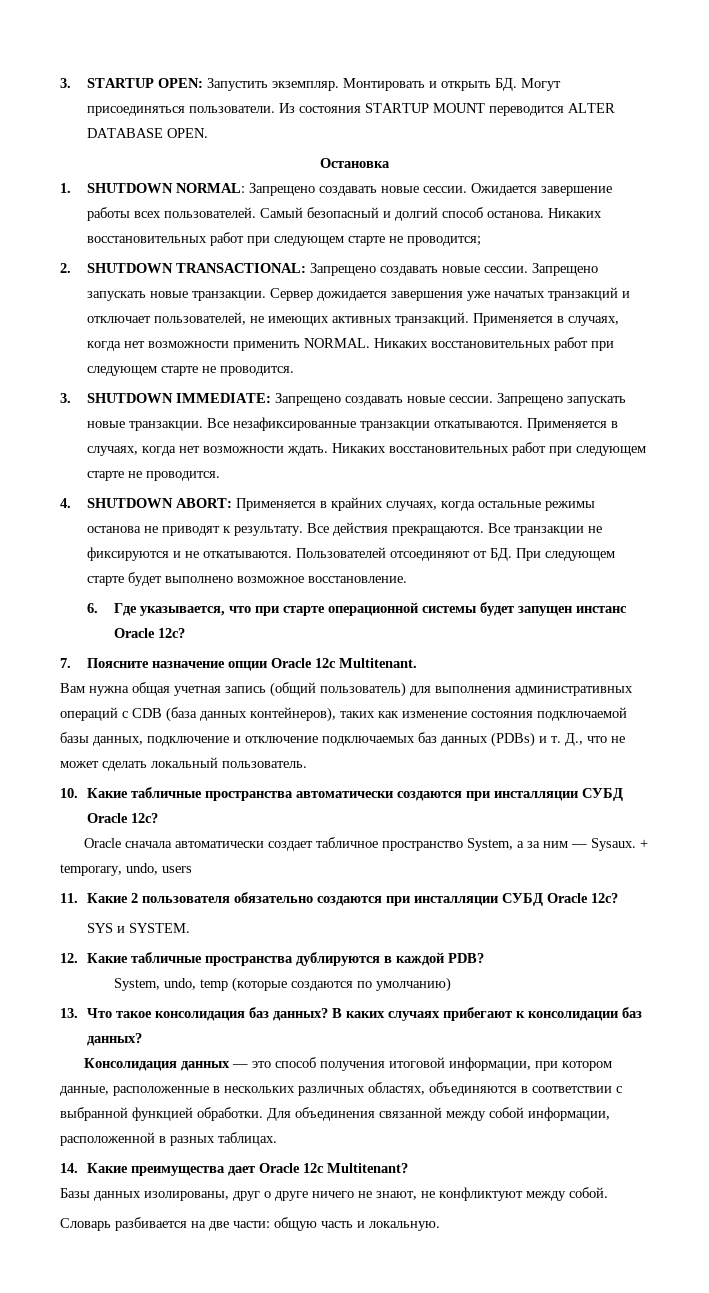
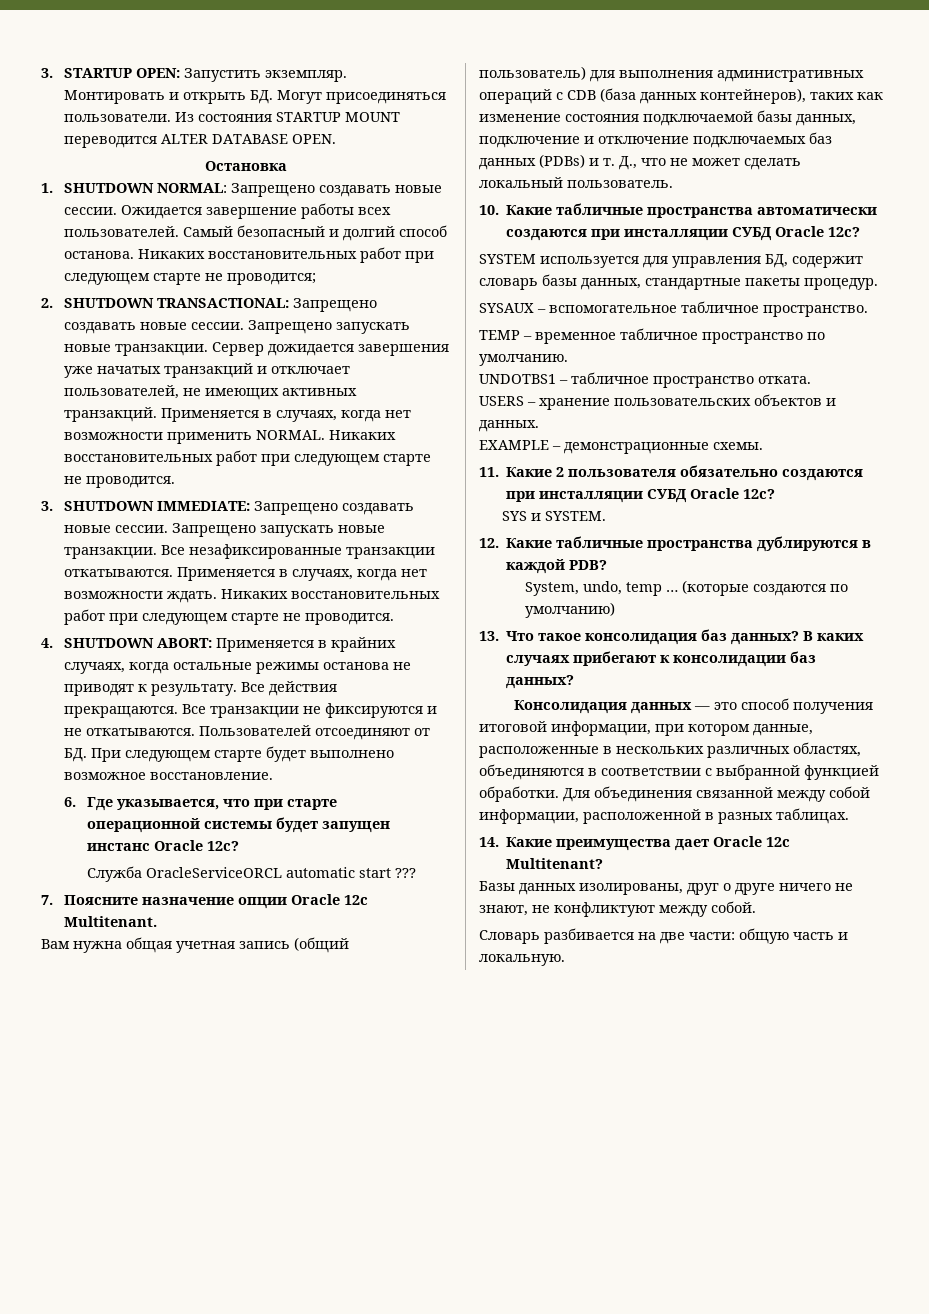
(185, 633) none -> [87,866,417,882] // Служба OracleServiceORCL automatic start ???
[84,837,649,851] [60,863,192,876] Oracle сначала автоматически создает табличное пространство System, а за ним — Sysaux. + temporary, undo, users -> [479,254,863,268] [479,274,878,290] [479,301,868,317] [479,328,825,344] [479,354,568,366] [479,372,811,388] [479,394,836,410] [479,420,539,432] [479,440,763,454] SYSTEM используется для управления БД, содержит словарь базы данных, стандартные пакеты процедур. // SYSAUX – вспомогательное табличное пространство. // TEMP – временное табличное пространство по умолчанию. // UNDOTBS1 – табличное пространство отката. // USERS – хранение пользовательских объектов и данных. // EXAMPLE – демонстрационные схемы.
(228, 985) none -> [666,590,679,592] …

